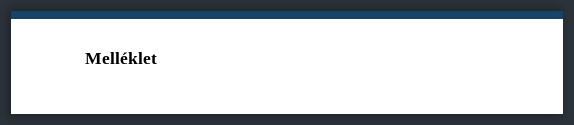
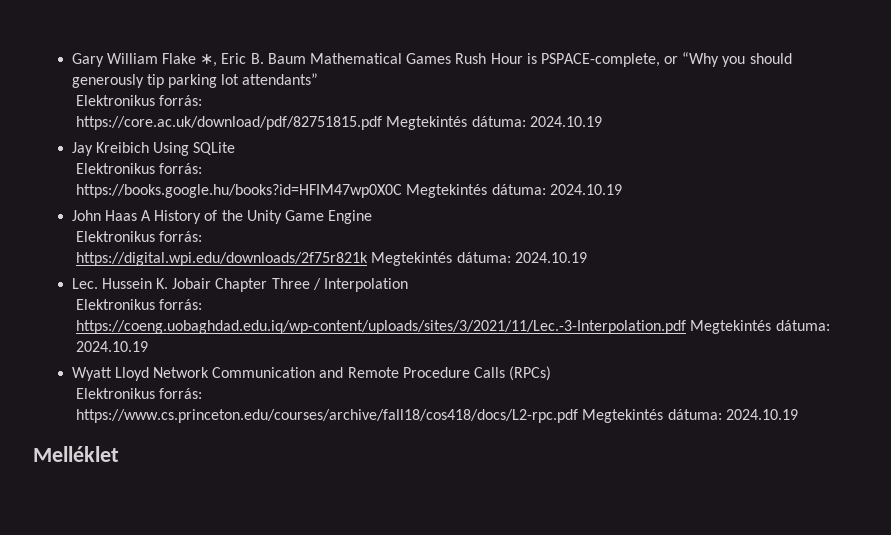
(85, 58) none -> [71,52,792,67] [71,73,319,88] [76,95,203,106] [76,116,602,130] [71,142,236,156] [76,163,203,174] [76,184,622,198] [71,210,373,224] [76,231,203,242] [76,252,587,266] [71,278,408,292] [76,299,203,310] [76,320,830,334] [76,341,149,352] [71,366,552,381] [76,388,203,399] [76,409,798,423] Gary William Flake ∗, Eric B. Baum Mathematical Games Rush Hour is PSPACE-complete, or “Why you should generously tip parking lot attendants” // Elektronikus forrás: // https://core.ac.uk/download/pdf/82751815.pdf Megtekintés dátuma: 2024.10.19 // Jay Kreibich Using SQLite // Elektronikus forrás: // https://books.google.hu/books?id=HFIM47wp0X0C Megtekintés dátuma: 2024.10.19 // John Haas A History of the Unity Game Engine // Elektronikus forrás: // https://digital.wpi.edu/downloads/2f75r821k Megtekintés dátuma: 2024.10.19 // Lec. Hussein K. Jobair Chapter Three / Interpolation // Elektronikus forrás: // https://coeng.uobaghdad.edu.iq/wp-content/uploads/sites/3/2021/11/Lec.-3-Interpolation.pdf Megtekintés dátuma: 2024.10.19 // Wyatt Lloyd Network Communication and Remote Procedure Calls (RPCs) // Elektronikus forrás: // https://www.cs.princeton.edu/courses/archive/fall18/cos418/docs/L2-rpc.pdf Megtekintés dátuma: 2024.10.19 //

